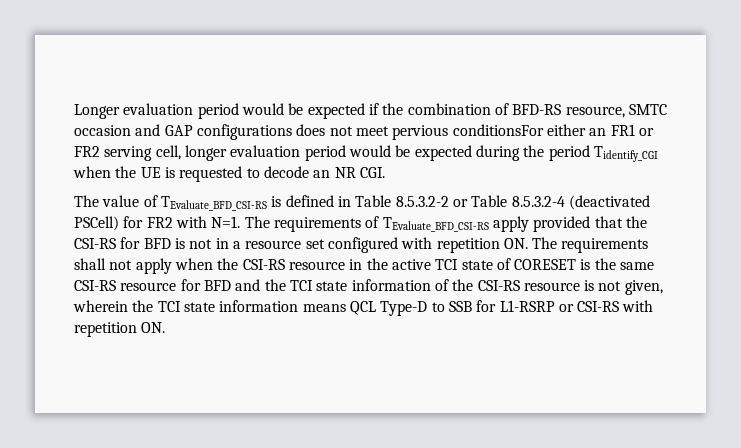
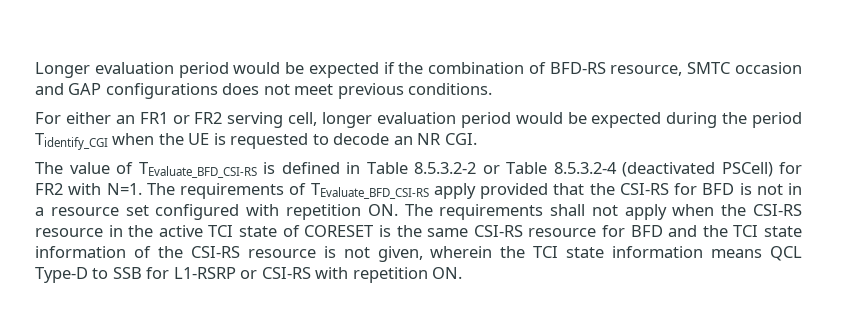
[392,124,544,140] pervious conditionsFor -> [337,83,493,99] [35,112,61,124] previous conditions. // For

